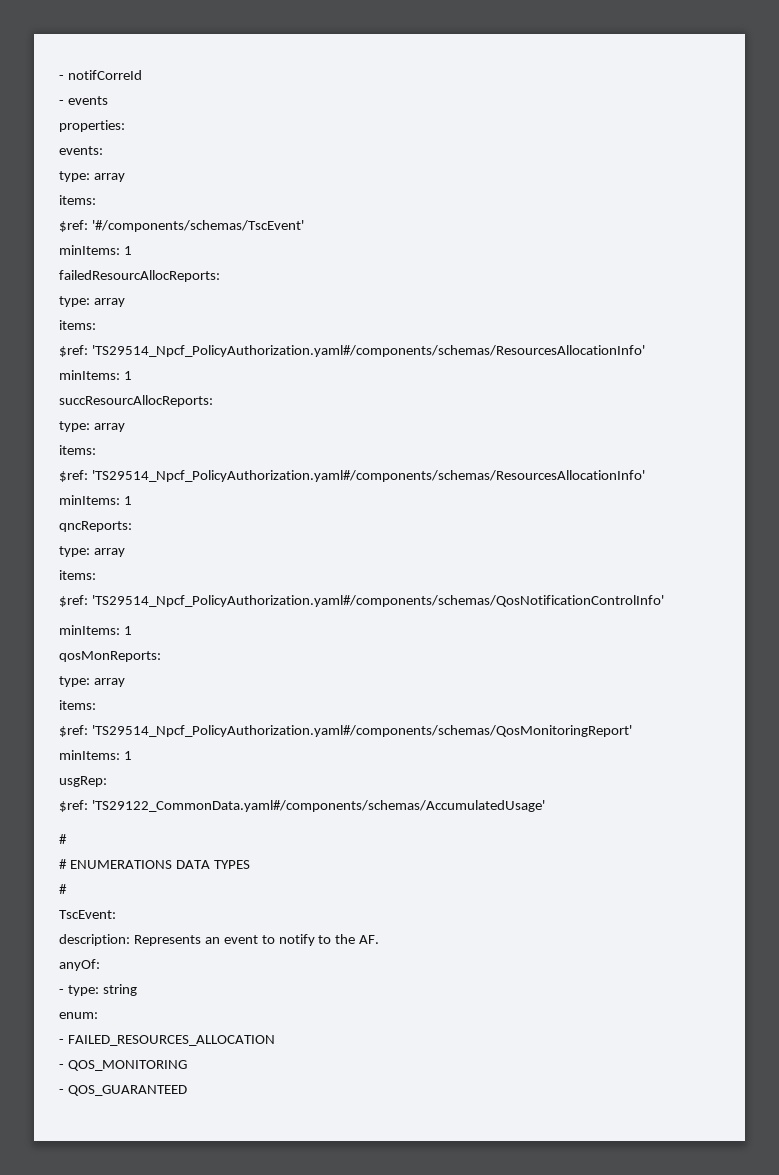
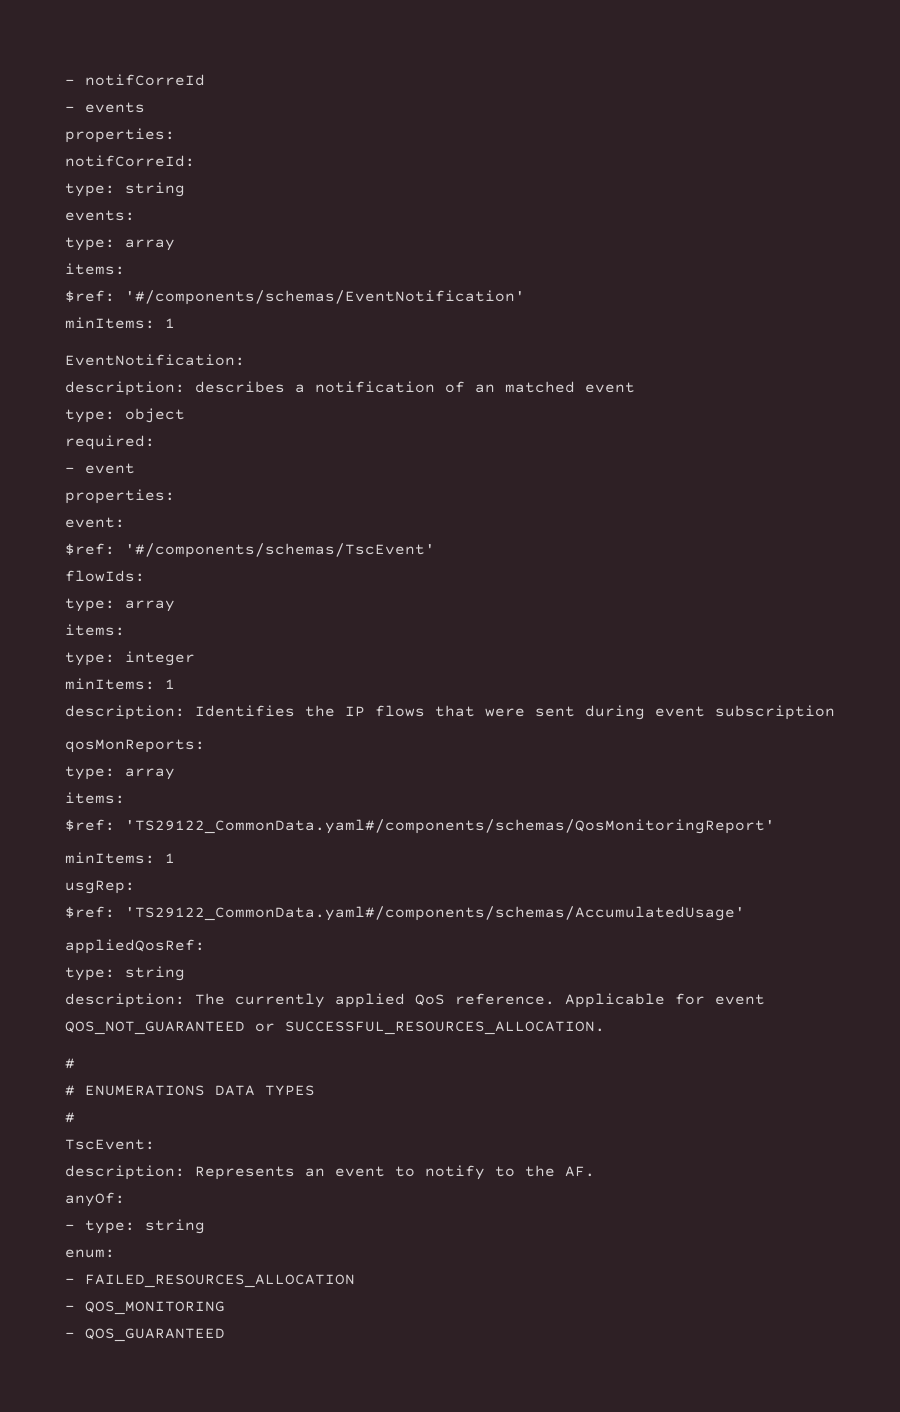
(125, 126) none -> [65,155,195,167] [65,182,185,197] // notifCorreId: // type: string
[91,220,304,232] [59,245,132,255] [59,270,220,282] [59,296,125,307] [59,320,96,330] [59,345,645,357] [59,370,132,380] [59,395,213,407] [59,421,125,432] [59,445,96,455] [59,470,645,482] [59,495,132,505] [59,521,132,532] [59,546,125,557] [59,570,96,580] [59,595,664,607] [59,625,132,635] '#/components/schemas/TscEvent' // minItems: 1 // failedResourcAllocReports: // type: array // items: // $ref: 'TS29514_Npcf_PolicyAuthorization.yaml#/components/schemas/ResourcesAllocationInfo' // minItems: 1 // succResourcAllocReports: // type: array // items: // $ref: 'TS29514_Npcf_PolicyAuthorization.yaml#/components/schemas/ResourcesAllocationInfo' // minItems: 1 // qncReports: // type: array // items: // $ref: 'TS29514_Npcf_PolicyAuthorization.yaml#/components/schemas/QosNotificationControlInfo' // minItems: 1 -> [125,290,525,305] [65,317,175,329] [65,354,245,366] [65,381,635,396] [65,408,185,423] [65,435,155,450] [65,463,135,474] [65,489,175,504] [65,517,125,528] [65,543,435,558] [65,570,145,582] [65,598,175,612] [65,624,125,636] [65,651,195,666] [65,678,175,690] [65,705,835,720] '#/components/schemas/EventNotification' // minItems: 1 // EventNotification: // description: describes a notification of an matched event // type: object // required: // - event // properties: // event: // $ref: '#/components/schemas/TscEvent' // flowIds: // type: array // items: // type: integer // minItems: 1 // description: Identifies the IP flows that were sent during event subscription
[91,725,632,737] 'TS29514_Npcf_PolicyAuthorization.yaml#/components/schemas/QosMonitoringReport' -> [125,819,775,834] 'TS29122_CommonData.yaml#/components/schemas/QosMonitoringReport'
(545, 806) none -> [65,939,205,954] [65,966,185,981] [65,993,765,1008] [65,1021,605,1035] // appliedQosRef: // type: string // description: The currently applied QoS reference. Applicable for event QOS_NOT_GUARANTEED or SUCCESSFUL_RESOURCES_ALLOCATION.

